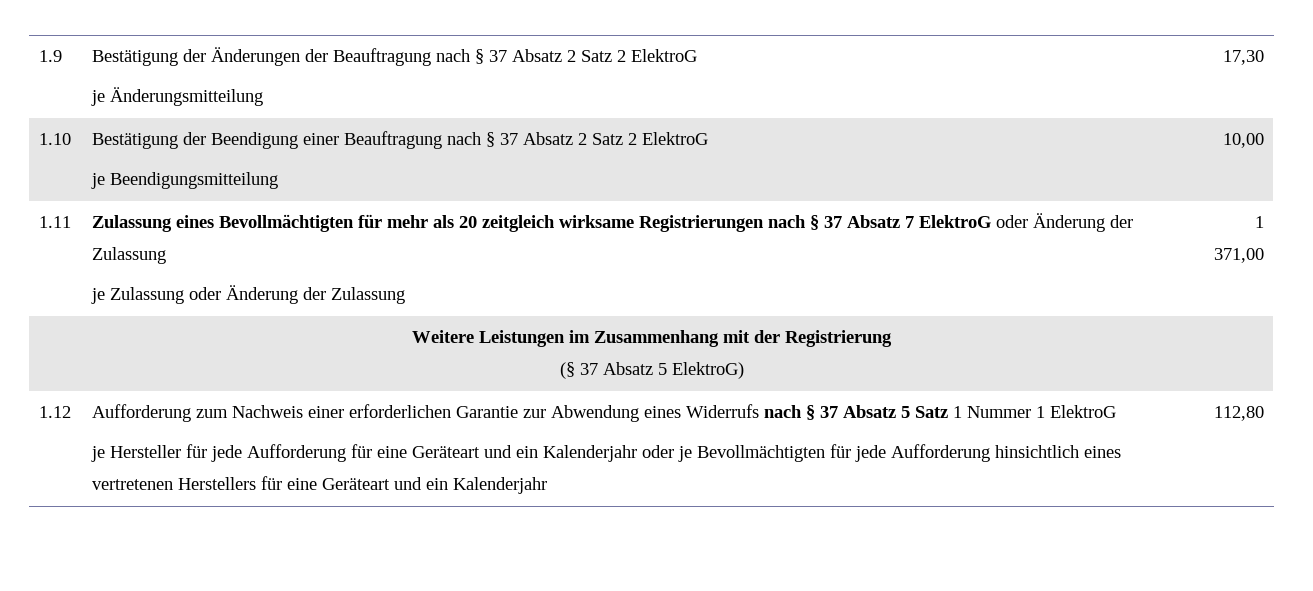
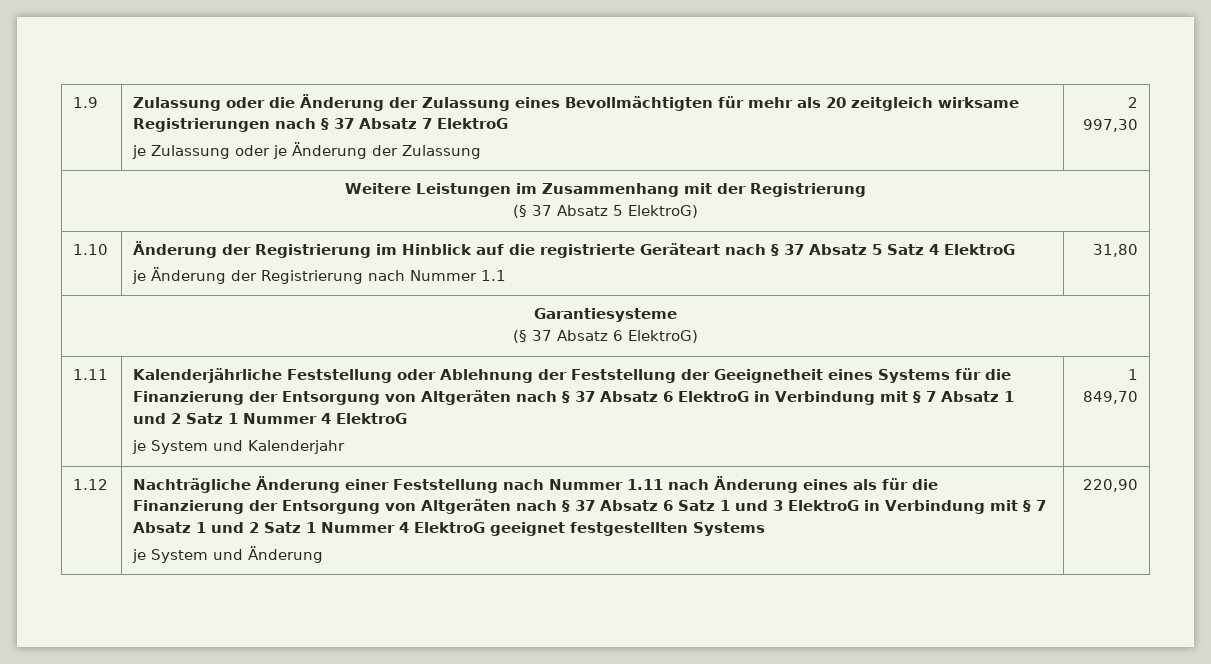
[92,47,698,66] [91,87,264,106] [1222,50,1264,65] [39,133,72,145] [92,131,709,149] [91,172,279,189] [1222,133,1264,148] [39,216,72,228] Bestätigung der Änderungen der Beauftragung nach § 37 Absatz 2 Satz 2 ElektroG // je Änderungsmitteilung | 17,30 // 1.10 | Bestätigung der Beendigung einer Beauftragung nach § 37 Absatz 2 Satz 2 ElektroG // je Beendigungsmitteilung | 10,00 // 1.11 | -> [133,94,419,111] Zulassung oder die Änderung der
[996,213,1134,232] [92,247,167,264] oder Änderung der Zulassung -> (509, 123) none
(222, 293) none -> [273,145,288,159] je
[1254,216,1264,228] [1213,248,1264,263] 1 371,00 -> [1127,97,1138,108] [1082,119,1138,132] 2 997,30
[39,406,72,418] [92,404,760,422] 1.12 | Aufforderung zum Nachweis einer erforderlichen Garantie zur Abwendung eines Widerrufs -> [73,244,109,255] [133,241,721,258] 1.10 | Änderung der Registrierung im Hinblick auf die registrierte Geräteart
[953,405,1117,418] [91,444,1122,462] [92,476,548,494] [1213,406,1264,421] 1 Nummer 1 ElektroG // je Hersteller für jede Aufforderung für eine Geräteart und ein Kalenderjahr oder je Bevollmächtigten für jede Aufforderung hinsichtlich eines vertretenen Herstellers für eine Geräteart und ein Kalenderjahr | 112,80 -> [929,244,1016,255] [132,267,507,284] [1092,244,1138,257] [534,308,677,322] [513,330,698,343] [73,369,109,380] [133,368,1012,383] [133,390,1015,405] [133,413,408,424] [132,440,346,454] [1127,369,1138,380] [1082,391,1138,404] [73,479,109,490] [133,476,939,493] [133,499,1047,514] [133,522,766,536] [132,546,324,563] [1082,479,1138,492] 4 ElektroG // je Änderung der Registrierung nach Nummer 1.1 | 31,80 // Garantiesysteme // (§ 37 Absatz 6 ElektroG) // 1.11 | Kalenderjährliche Feststellung oder Ablehnung der Feststellung der Geeignetheit eines Systems für die Finanzierung der Entsorgung von Altgeräten nach § 37 Absatz 6 ElektroG in Verbindung mit § 7 Absatz 1 und 2 Satz 1 Nummer 4 ElektroG // je System und Kalenderjahr | 1 849,70 // 1.12 | Nachträgliche Änderung einer Feststellung nach Nummer 1.11 nach Änderung eines als für die Finanzierung der Entsorgung von Altgeräten nach § 37 Absatz 6 Satz 1 und 3 ElektroG in Verbindung mit § 7 Absatz 1 und 2 Satz 1 Nummer 4 ElektroG geeignet festgestellten Systems // je System und Änderung | 220,90

